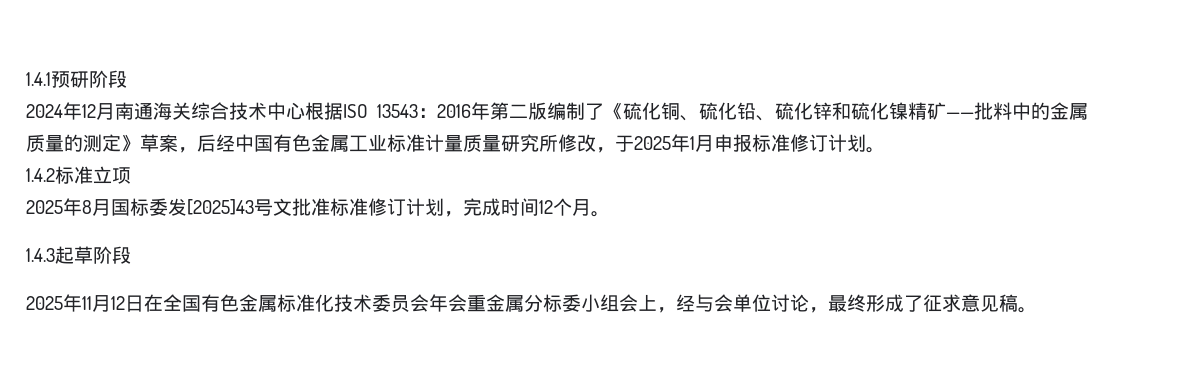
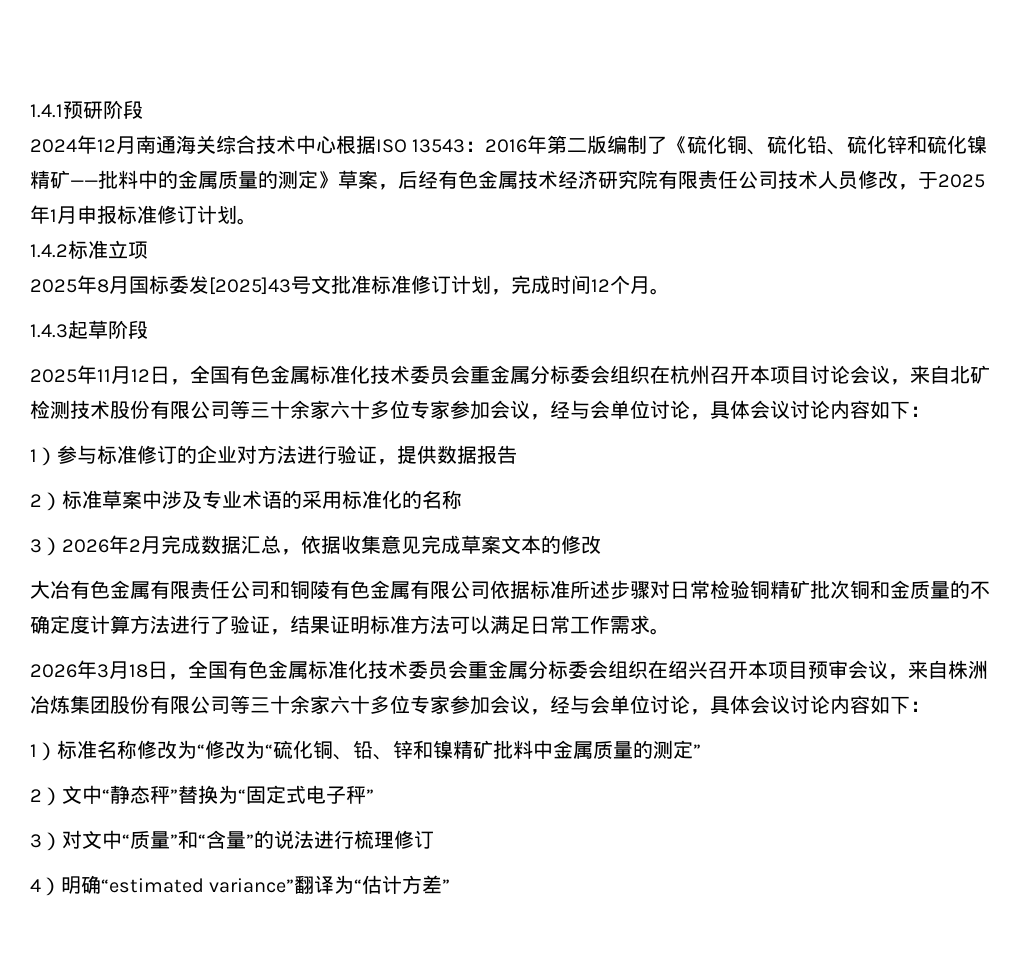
[235,134,558,152] 中国有色金属工业标准计量质量研究所 -> [438,170,858,190] 有色金属技术经济研究院有限责任公司技术人员
[144,294,1037,313] 在全国有色金属标准化技术委员会年会重金属分标委小组会上，经与会单位讨论，最终形成了征求意见稿。 -> [170,365,990,385] [30,400,930,420] [30,445,517,466] [30,490,462,511] [30,535,601,556] [30,580,990,600] [30,615,670,635] [30,660,988,680] [30,695,930,715] [30,740,701,761] [30,785,374,806] [30,830,434,851] [30,875,451,896] ，全国有色金属标准化技术委员会重金属分标委会组织在杭州召开本项目讨论会议，来自北矿检测技术股份有限公司等三十余家六十多位专家参加会议，经与会单位讨论，具体会议讨论内容如下： // 1）参与标准修订的企业对方法进行验证，提供数据报告 // 2）标准草案中涉及专业术语的采用标准化的名称 // 3）2026年2月完成数据汇总，依据收集意见完成草案文本的修改 // 大冶有色金属有限责任公司和铜陵有色金属有限公司依据标准所述步骤对日常检验铜精矿批次铜和金质量的不确定度计算方法进行了验证，结果证明标准方法可以满足日常工作需求。 // 2026年3月18日，全国有色金属标准化技术委员会重金属分标委会组织在绍兴召开本项目预审会议，来自株洲冶炼集团股份有限公司等三十余家六十多位专家参加会议，经与会单位讨论，具体会议讨论内容如下： // 1）标准名称修改为“修改为“硫化铜、铅、锌和镍精矿批料中金属质量的测定” // 2）文中“静态秤”替换为“固定式电子秤” // 3）对文中“质量”和“含量”的说法进行梳理修订 // 4）明确“estimated variance”翻译为“估计方差”

